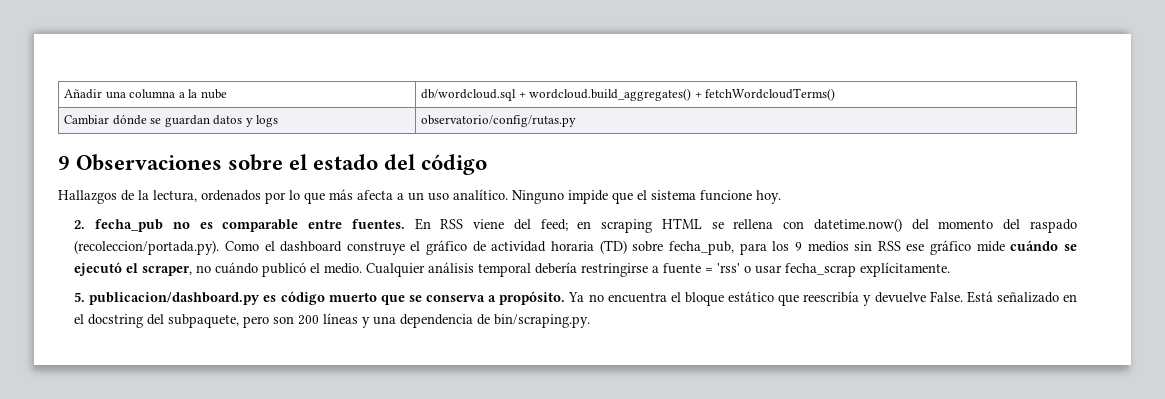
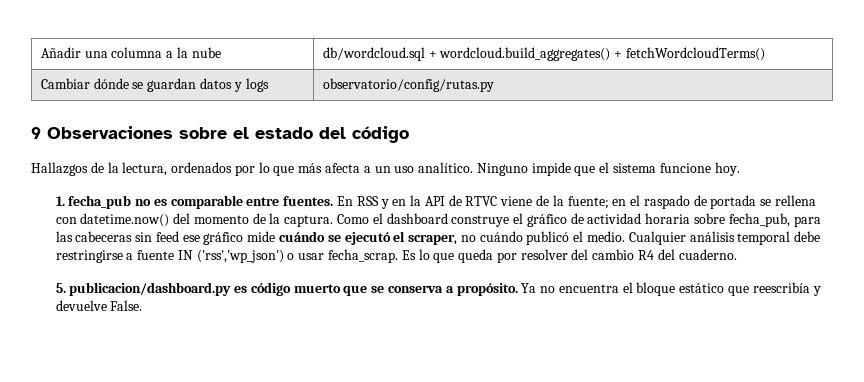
[74,220,86,229] 2. -> [55,196,65,206] 1.
[473,218,702,233] viene del feed; en scraping HTML -> [380,195,757,209] y en la API de RTVC viene de la fuente; en el raspado de portada
[1003,219,1077,233] [74,240,220,255] del raspado (recoleccion/portada.py). -> [252,213,334,227] de la captura.
[599,240,627,254] (TD) -> (691, 218) none
[772,241,901,252] los 9 medios sin RSS -> [55,231,179,242] las cabeceras sin feed
[535,262,578,274] debería -> [794,231,821,242] debe
[705,262,951,277] = 'rss' o usar fecha_scrap explícitamente. -> [177,249,737,263] IN ('rss','wp_json') o usar fecha_scrap. Es lo que queda por resolver del cambio R4 del cuaderno.
[966,291,1077,303] [74,313,591,328] Está señalizado en el docstring del subpaquete, pero son 200 líneas y una dependencia de bin/scraping.py. -> (143, 305) none

